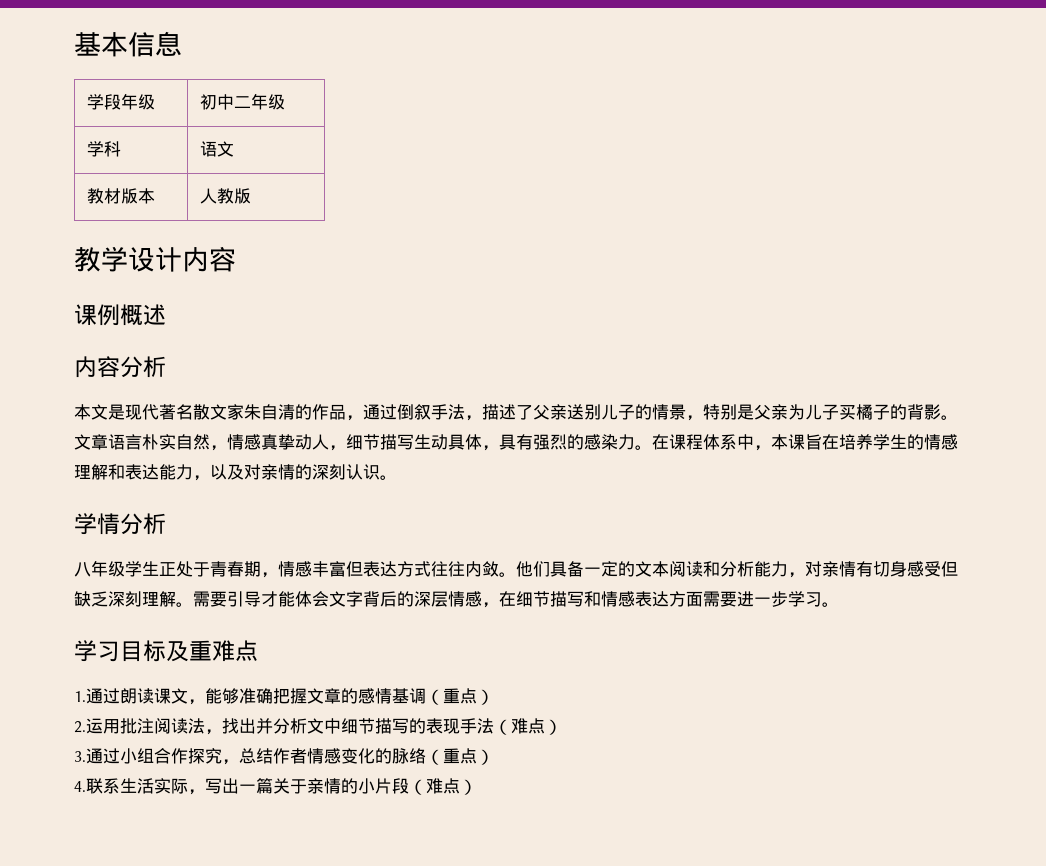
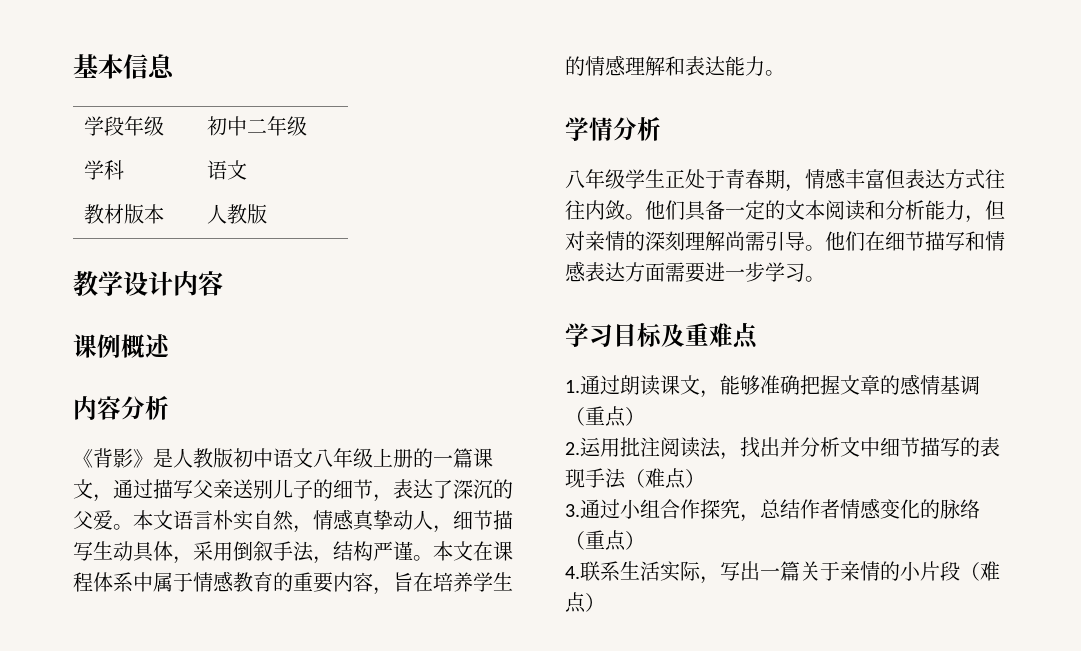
[74,404,958,421] [74,434,108,450] 本文是现代著名散文家朱自清的作品，通过倒叙手法，描述了父亲送别儿子的情景，特别是父亲为儿子买橘子的背影。文章 -> [73,448,493,468] [73,479,513,502] [73,510,173,530] 《背影》是人教版初中语文八年级上册的一篇课文，通过描写父亲送别儿子的细节，表达了深沉的父爱。本文
[499,434,805,451] 具有强烈的感染力。在课程体系中，本课 -> [193,541,513,564] [73,571,393,595] 采用倒叙手法，结构严谨。本文在课程体系中属于情感教育的重要内容，
[193,464,380,481] ，以及对亲情的深刻认识 -> (765, 66) none
[805,561,958,577] [74,591,499,608] 对亲情有切身感受但缺乏深刻理解。需要引导才能体会文字背后的深层情感， -> [985,200,1005,220] [565,231,865,251] 但对亲情的深刻理解尚需引导。他们

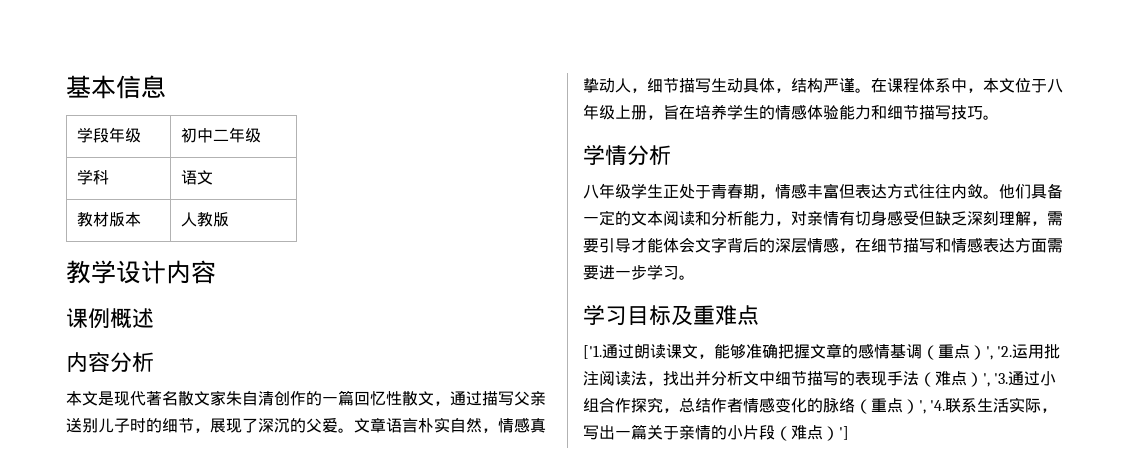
[73,448,493,468] 《背影》是人教版初中语文八年级上册的一篇课 -> [66,390,418,406] 本文是现代著名散文家朱自清创作的一篇回忆性散
(313, 489) none -> [130,418,146,433] 时
[393,479,433,499] 表达 -> [210,418,242,433] 展现
[133,510,173,530] 本文 -> [354,418,386,433] 文章
[193,541,333,564] 采用倒叙手法， -> (791, 90) none
[433,541,473,561] 本文 -> (871, 90) none
[153,571,373,593] 属于情感教育的重要内容 -> [967,78,1063,93] [583,104,647,120] ，本文位于八年级上册
[625,56,765,76] 理解和表达能力 -> [807,105,983,120] 体验能力和细节描写技巧
[985,200,1005,220] [565,231,865,251] 但对亲情的深刻理解尚需引导。他们 -> [791,210,1063,226] [583,237,855,253] 对亲情有切身感受但缺乏深刻理解，需要引导才能体会文字背后的深层情感，
[565,380,580,393] 1. -> [583,345,602,359] ['1.
[565,442,580,455] // 2. -> [986,346,1013,360] ', '2.
[565,504,580,517] // 3. -> [983,373,1009,387] ', '3.
[565,566,580,579] // 4. -> [919,400,946,414] ', '4.
(605, 602) none -> [839,426,849,440] ']

